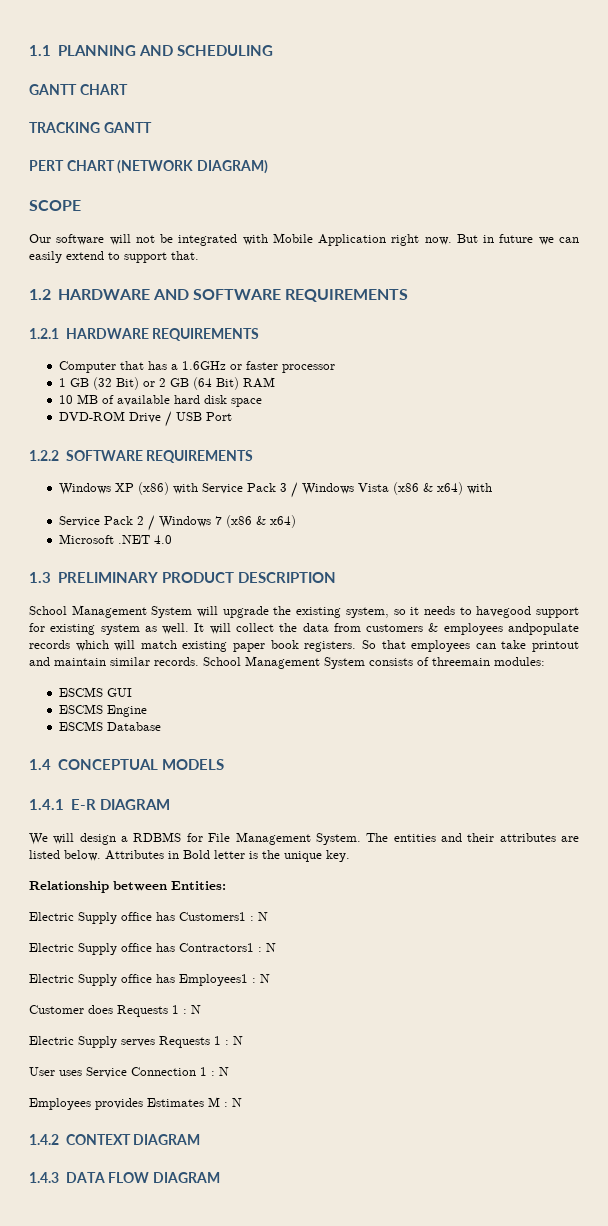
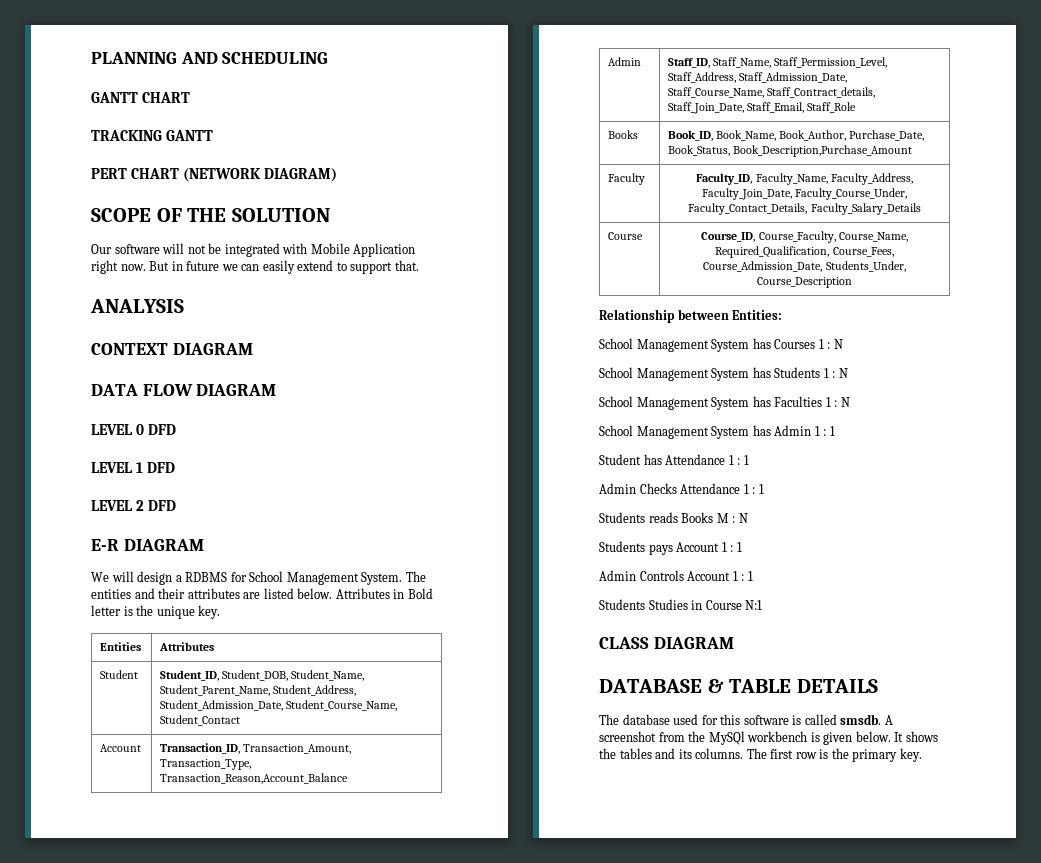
[29,45,51,56] 1.1 -> (91, 58) none
(81, 205) none -> [156,208,330,222] OF THE SOLUTION
[29,289,409,302] [29,328,260,341] [58,361,335,373] [58,377,275,390] [58,394,262,407] [58,411,232,427] [29,450,254,463] [58,482,492,498] [58,515,296,531] [58,534,172,544] [29,572,336,583] [29,605,579,618] [29,623,579,635] [29,640,580,652] [29,656,545,669] [58,687,132,697] [58,704,147,717] [58,721,161,731] [29,759,224,770] [29,799,64,810] 1.2 HARDWARE AND SOFTWARE REQUIREMENTS // 1.2.1 HARDWARE REQUIREMENTS // Computer that has a 1.6GHz or faster processor // 1 GB (32 Bit) or 2 GB (64 Bit) RAM // 10 MB of available hard disk space // DVD-ROM Drive / USB Port // 1.2.2 SOFTWARE REQUIREMENTS // Windows XP (x86) with Service Pack 3 / Windows Vista (x86 & x64) with // Service Pack 2 / Windows 7 (x86 & x64) // Microsoft .NET 4.0 // 1.3 PRELIMINARY PRODUCT DESCRIPTION // School Management System will upgrade the existing system, so it needs to havegood support for existing system as well. It will collect the data from customers & employees andpopulate records which will match existing paper book registers. So that employees can take printout and maintain similar records. School Management System consists of threemain modules: // ESCMS GUI // ESCMS Engine // ESCMS Database // 1.4 CONCEPTUAL MODELS // 1.4.1 -> [90,299,184,313] [91,343,253,355] [91,384,277,396] [91,424,177,435] [91,462,176,473] [91,500,177,511] ANALYSIS // CONTEXT DIAGRAM // DATA FLOW DIAGRAM // LEVEL 0 DFD // LEVEL 1 DFD // LEVEL 2 DFD //
[208,833,231,842] File -> [249,571,284,582] School
[29,881,226,893] [29,912,268,924] [29,943,276,955] [29,974,270,986] [29,1005,201,1017] [29,1036,243,1048] [29,1067,229,1078] [29,1097,242,1110] [29,1134,201,1145] [29,1172,220,1183] // Relationship between Entities: // Electric Supply office has Customers1 : N // Electric Supply office has Contractors1 : N // Electric Supply office has Employees1 : N // Customer does Requests 1 : N // Electric Supply serves Requests 1 : N // User uses Service Connection 1 : N // Employees provides Estimates M : N // 1.4.2 CONTEXT DIAGRAM // 1.4.3 DATA FLOW DIAGRAM -> [100,642,142,651] [159,642,215,651] [100,670,139,679] [160,670,365,681] [160,685,357,696] [160,700,398,711] [160,715,241,726] [100,744,142,752] [160,743,352,754] [160,759,252,770] [160,773,349,784] [608,57,642,66] [668,57,888,68] [668,72,848,83] [668,87,876,98] [668,102,857,114] [608,130,639,139] [668,130,925,141] [668,145,913,157] [608,173,646,185] [696,173,913,185] [701,188,908,200] [688,203,921,215] [608,232,644,240] [701,231,908,243] [715,246,894,258] [703,261,906,272] [757,277,852,288] [599,309,783,323] [599,338,843,352] [599,367,848,381] [599,396,850,410] [599,425,835,439] [599,454,749,465] [599,483,764,494] [599,512,748,523] [599,541,742,555] [599,570,753,581] [599,599,763,610] [599,637,734,649] [599,679,878,693] [599,714,893,725] [599,731,938,745] [599,748,922,762] // Entities | Attributes // Student | Student_ID, Student_DOB, Student_Name, Student_Parent_Name, Student_Address, Student_Admission_Date, Student_Course_Name, Student_Contact // Account | Transaction_ID, Transaction_Amount, Transaction_Type, Transaction_Reason,Account_Balance // Admin | Staff_ID, Staff_Name, Staff_Permission_Level, Staff_Address, Staff_Admission_Date, Staff_Course_Name, Staff_Contract_details, Staff_Join_Date, Staff_Email, Staff_Role // Books | Book_ID, Book_Name, Book_Author, Purchase_Date, Book_Status, Book_Description,Purchase_Amount // Faculty | Faculty_ID, Faculty_Name, Faculty_Address, Faculty_Join_Date, Faculty_Course_Under, Faculty_Contact_Details, Faculty_Salary_Details // Course | Course_ID, Course_Faculty, Course_Name, Required_Qualification, Course_Fees, Course_Admission_Date, Students_Under, Course_Description // Relationship between Entities: // School Management System has Courses 1 : N // School Management System has Students 1 : N // School Management System has Faculties 1 : N // School Management System has Admin 1 : 1 // Student has Attendance 1 : 1 // Admin Checks Attendance 1 : 1 // Students reads Books M : N // Students pays Account 1 : 1 // Admin Controls Account 1 : 1 // Students Studies in Course N:1 // CLASS DIAGRAM // DATABASE & TABLE DETAILS // The database used for this software is called smsdb. A screenshot from the MySQl workbench is given below. It shows the tables and its columns. The first row is the primary key.

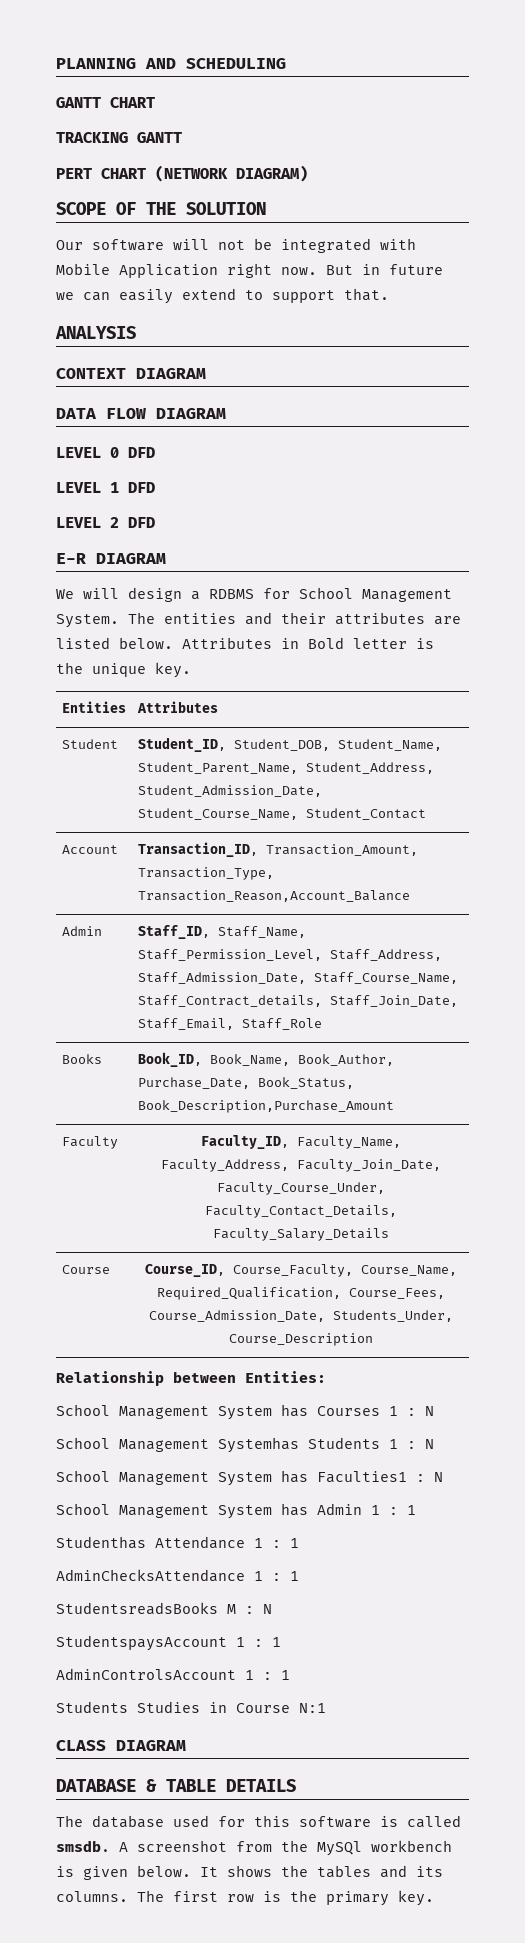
[711,367,771,381] System has -> [218,1437,299,1453] Systemhas
[774,396,831,407] Faculties 1 -> [317,1471,407,1483] Faculties1
[599,454,749,465] [599,483,764,494] [599,512,714,523] Student has Attendance 1 : 1 // Admin Checks Attendance 1 : 1 // Students reads Books -> [56,1536,299,1549] [56,1569,299,1582] [56,1602,218,1615] Studenthas Attendance 1 : 1 // AdminChecksAttendance 1 : 1 // StudentsreadsBooks
[599,541,742,555] [599,570,731,581] Students pays Account 1 : 1 // Admin Controls Account -> [56,1635,281,1651] [56,1668,236,1680] StudentspaysAccount 1 : 1 // AdminControlsAccount

